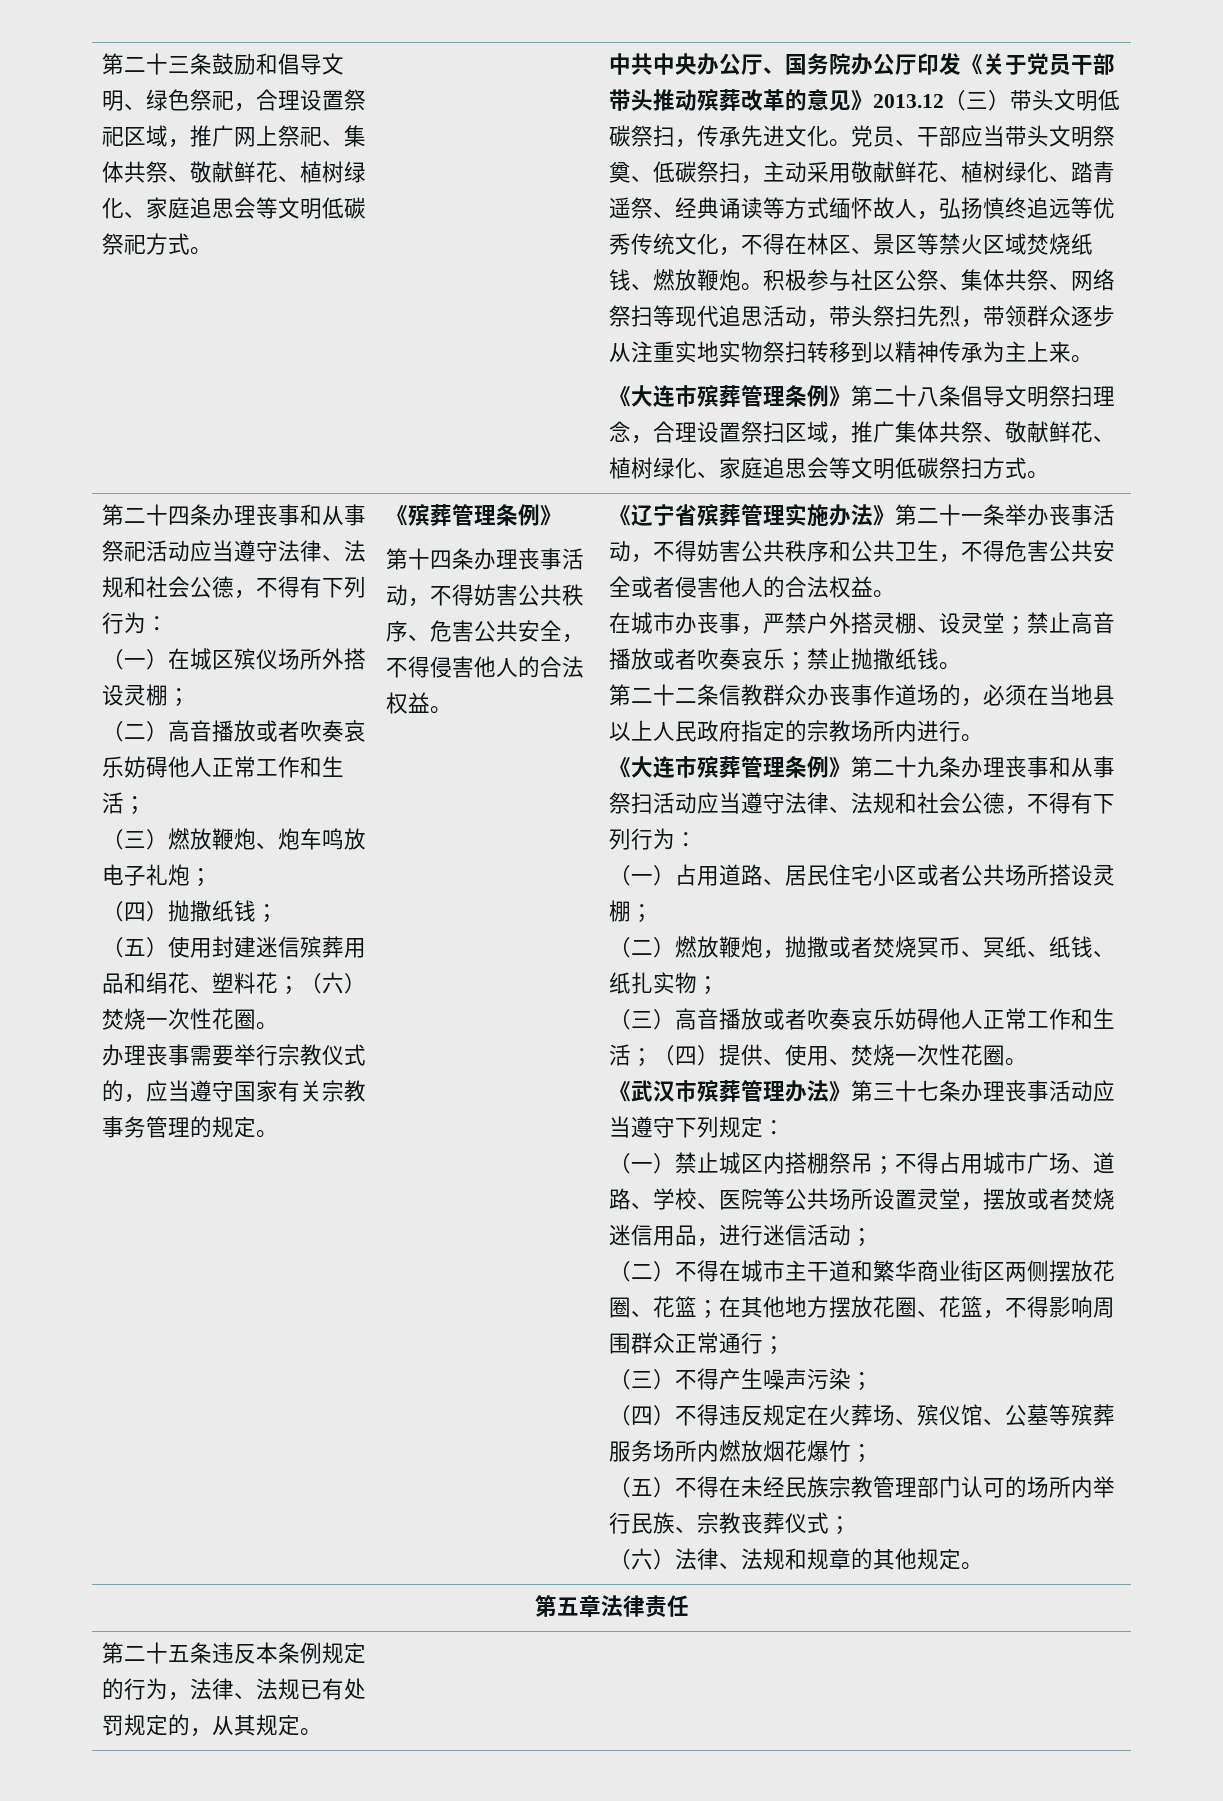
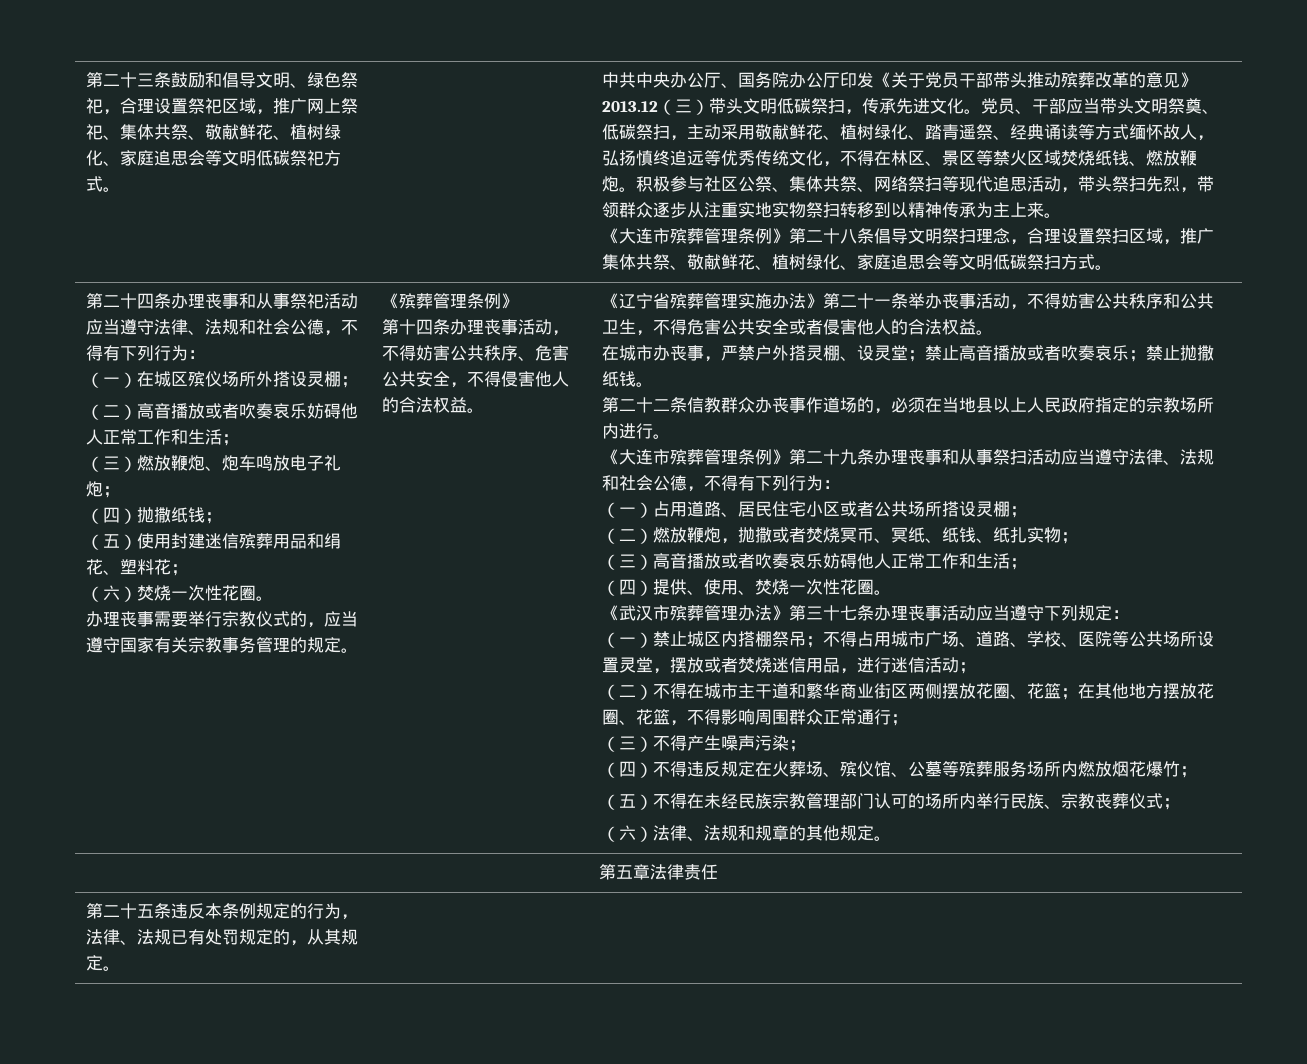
(300, 985) none -> (189, 570) //
(653, 1057) none -> (1028, 564) //

